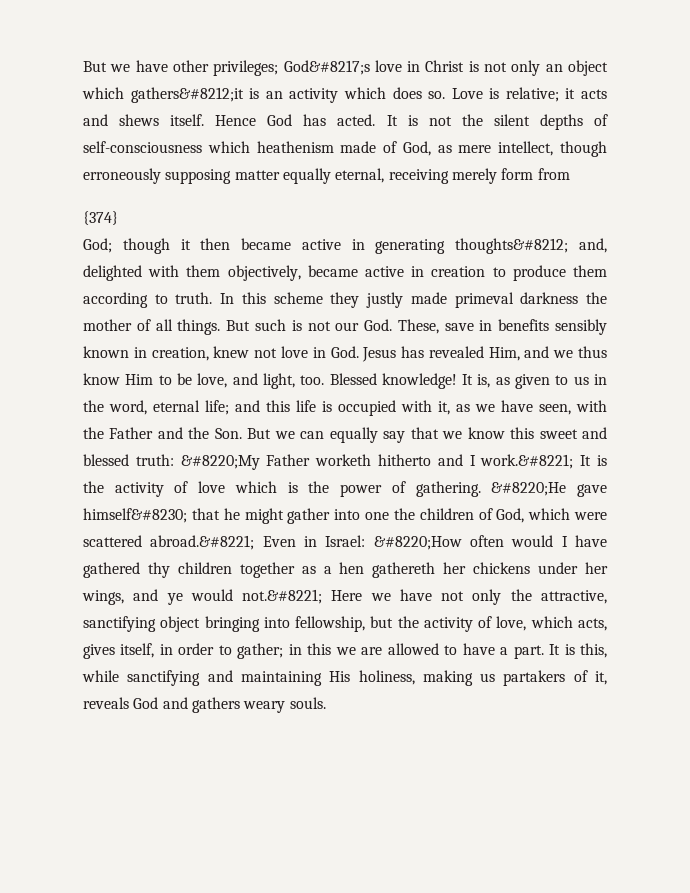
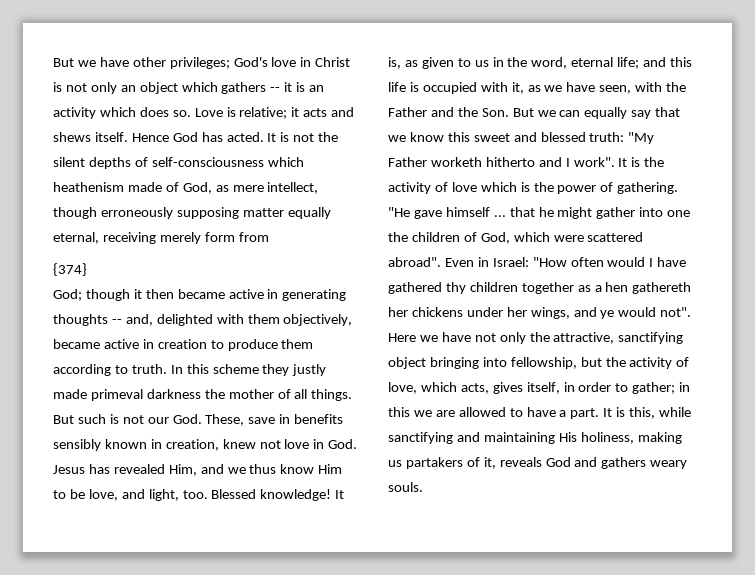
[283,60,370,75] God&#8217;s -> [233,57,268,67] God's
[130,87,244,103] gathers&#8212;it -> [221,82,293,94] gathers -- it
[455,238,569,254] thoughts&#8212; -> [53,314,122,326] thoughts --
[180,455,260,470] &#8220;My -> [628,132,655,144] "My
[480,454,574,469] work.&#8221; -> [573,157,615,167] work".
[491,482,607,497] [83,508,187,523] &#8220;He gave himself&#8230; -> [388,207,506,219] "He gave himself ...
[150,535,255,550] abroad.&#8221; -> [388,257,441,267] abroad".
[373,536,462,550] &#8220;How -> [532,257,567,267] "How
[242,589,323,604] not.&#8221; -> [660,307,692,317] not".

